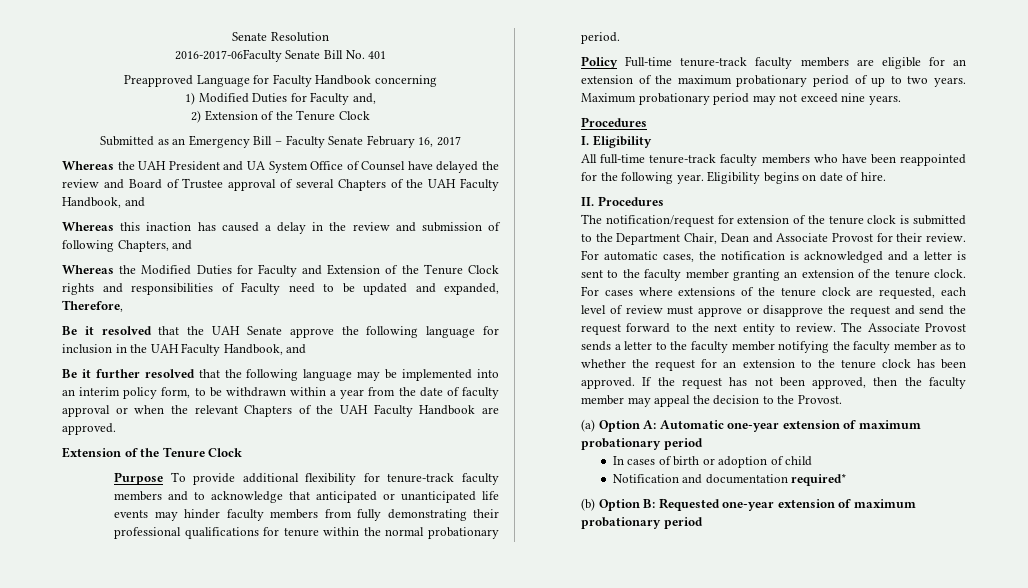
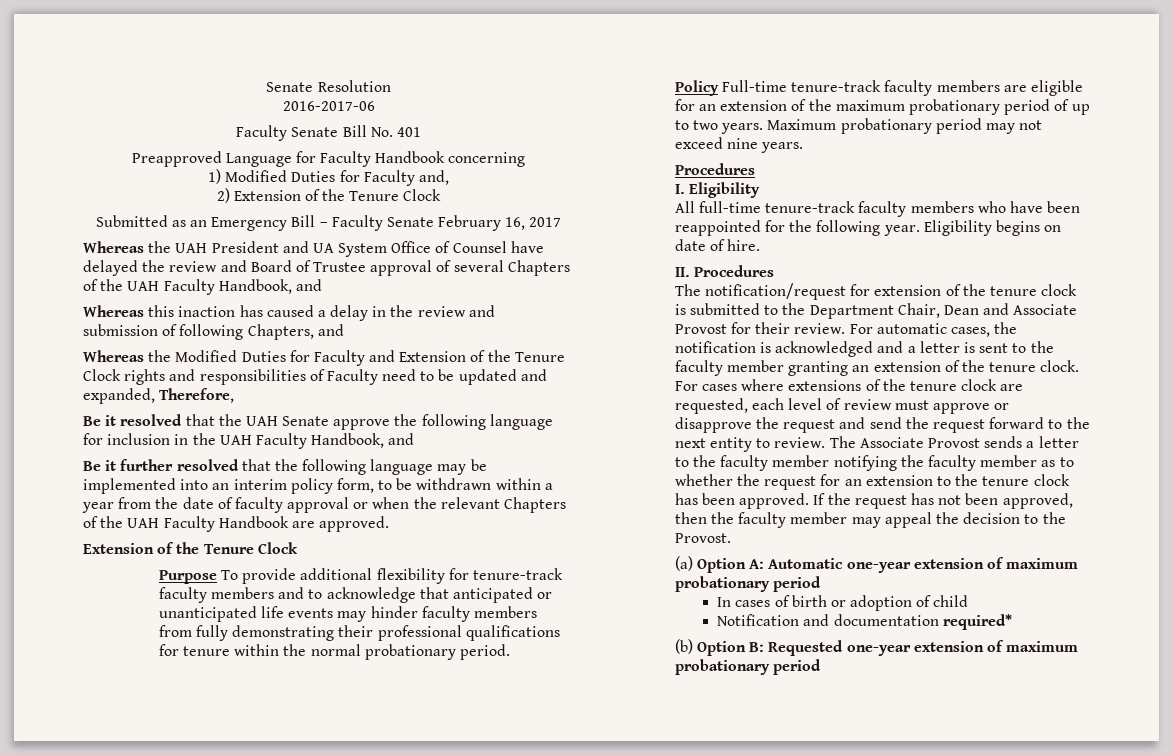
[174,49,282,62] 2016-2017-06Faculty -> [282,101,375,111] [236,125,288,141] 2016-2017-06 // Faculty

